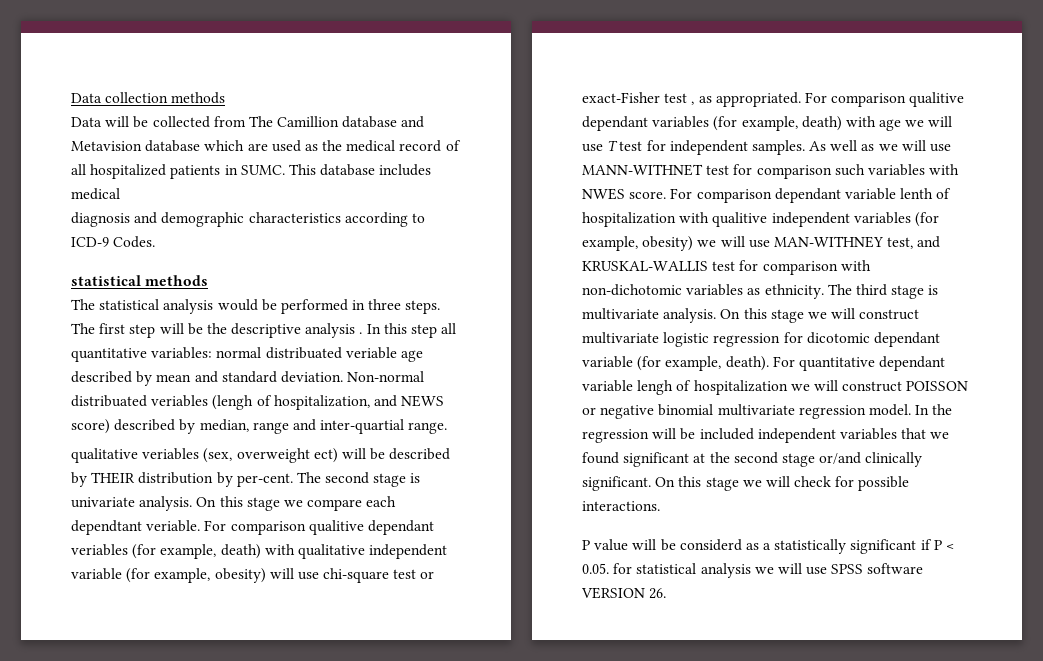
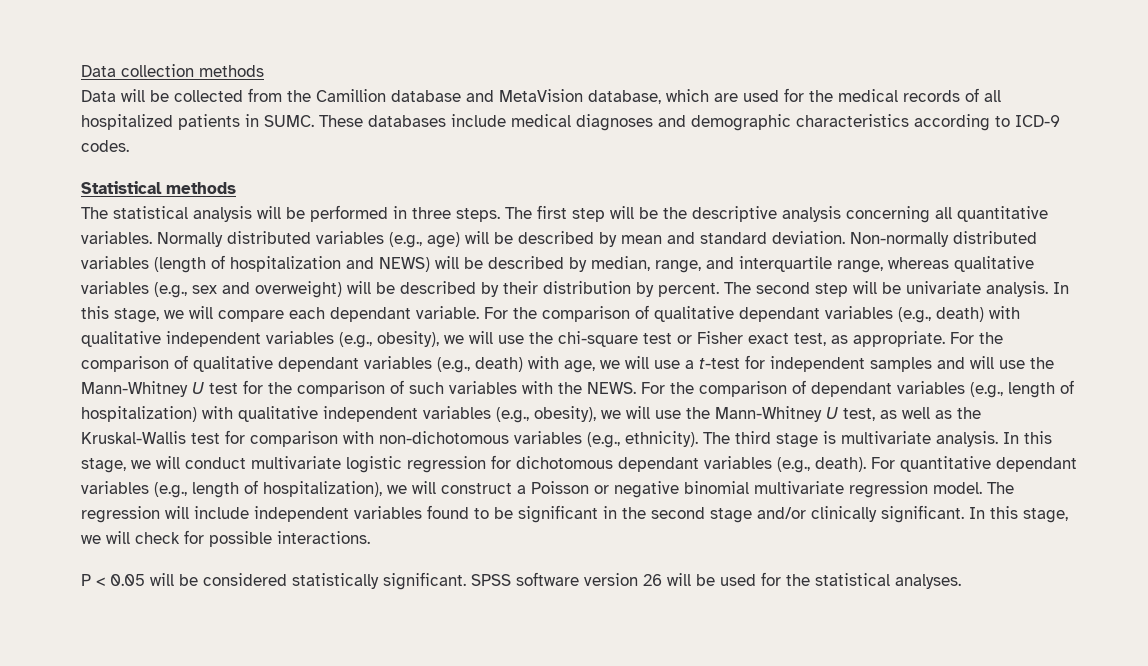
[248,116,273,127] The -> [287,90,311,102] the
[71,140,201,152] Metavision database -> [499,89,661,104] MetaVision database,
[304,144,318,151] as -> [784,88,804,102] for
[399,140,442,152] record -> [903,90,960,102] records
[288,164,432,176] [71,188,120,200] [71,212,130,227] This database includes medical // diagnosis -> [319,114,653,131] These databases include medical diagnoses
[113,236,156,248] [71,275,141,286] Codes. // statistical -> [81,140,129,152] [81,181,162,194] codes. // Statistical
[217,299,258,311] would -> [257,206,281,219] will
[359,323,457,338] [71,347,423,362] . In this step all quantitative variables: normal distribuated veriable age -> [846,206,1048,223] [81,231,513,248] concerning all quantitative variables. Normally distributed variables (e.g., age) will be
[347,371,425,382] [71,395,445,410] [71,419,448,434] [71,448,451,463] [71,472,136,487] Non-normal distribuated veriables (lengh of hospitalization, and NEWS score) described by median, range and inter-quartial range. // qualitative veriables (sex, overweight ect) will be described by THEIR -> [850,231,1037,247] [81,255,1034,273] [81,281,538,298] Non-normally distributed variables (length of hospitalization and NEWS) will be described by median, range, and interquartile range, whereas qualitative variables (e.g., sex and overweight) will be described by their
[236,473,293,487] per-cent. -> [658,283,719,297] percent.
[373,473,421,487] [71,496,397,511] [71,520,434,535] [71,544,448,559] [71,568,319,583] stage is univariate analysis. On this stage we compare each dependtant veriable. For comparison qualitive dependant veriables (for example, death) with qualitative independent variable (for example, obesity) will use -> [815,281,1069,297] [81,305,1020,323] [81,331,553,348] step will be univariate analysis. In this stage, we will compare each dependant variable. For the comparison of qualitative dependant variables (e.g., death) with qualitative independent variables (e.g., obesity), we will use the
[582,92,965,107] [582,116,953,131] [582,140,952,155] [582,164,960,179] [582,188,952,203] [582,212,939,227] [582,236,941,251] [582,260,871,275] [582,284,824,299] exact-Fisher test , as appropriated. For comparison qualitive dependant variables (for example, death) with age we will use T test for independent samples. As well as we will use MANN-WITHNET test for comparison such variables with NWES score. For comparison dependant variable lenth of hospitalization with qualitive independent variables (for example, obesity) we will use MAN-WITHNEY test, and KRUSKAL-WALLIS test for comparison with non-dichotomic variables as ethnicity. -> [697,331,1003,347] [81,355,1054,373] [81,380,1074,398] [81,406,981,423] [81,430,698,448] Fisher exact test, as appropriate. For the comparison of qualitative dependant variables (e.g., death) with age, we will use a t-test for independent samples and will use the Mann-Whitney U test for the comparison of such variables with the NEWS. For the comparison of dependant variables (e.g., length of hospitalization) with qualitative independent variables (e.g., obesity), we will use the Mann-Whitney U test, as well as the Kruskal-Wallis test for comparison with non-dichotomous variables (e.g., ethnicity).
[720,308,920,323] On this stage we will construct -> [1003,431,1052,444] [81,456,246,473] In this stage, we will conduct
[806,332,940,347] [582,356,946,371] [582,380,969,395] dicotomic dependant variable (for example, death). For quantitative dependant variable lengh of hospitalization we will construct POISSON -> [516,456,1077,473] [81,480,589,498] dichotomous dependant variables (e.g., death). For quantitative dependant variables (e.g., length of hospitalization), we will construct a Poisson
[915,404,953,415] [582,428,950,443] [582,452,706,467] In the regression will be included independent variables that we found significant at -> [987,482,1014,494] [81,505,617,523] The regression will include independent variables found to be significant in
[819,452,862,464] or/and -> [757,507,806,519] and/or
[655,476,739,491] On this stage -> [969,506,1068,523] In this stage,
[594,539,956,554] [582,563,924,578] [581,587,667,599] value will be considerd as a statistically significant if P < 0.05. for statistical analysis we will use SPSS software VERSION 26. -> [96,572,961,590] < 0.05 will be considered statistically significant. SPSS software version 26 will be used for the statistical analyses.

